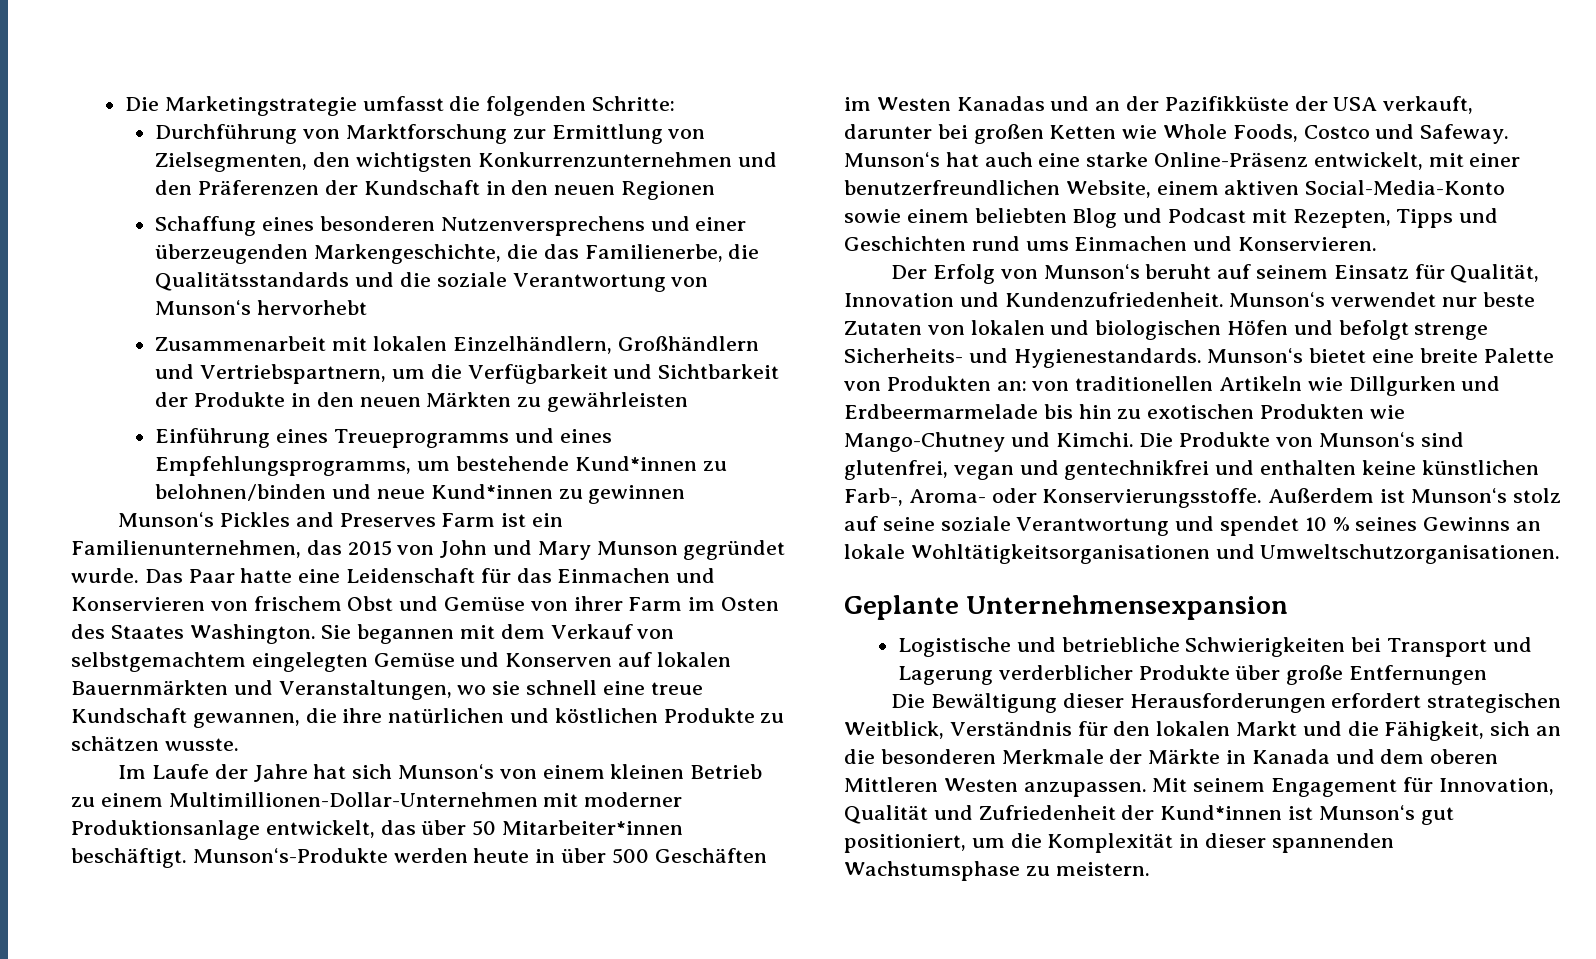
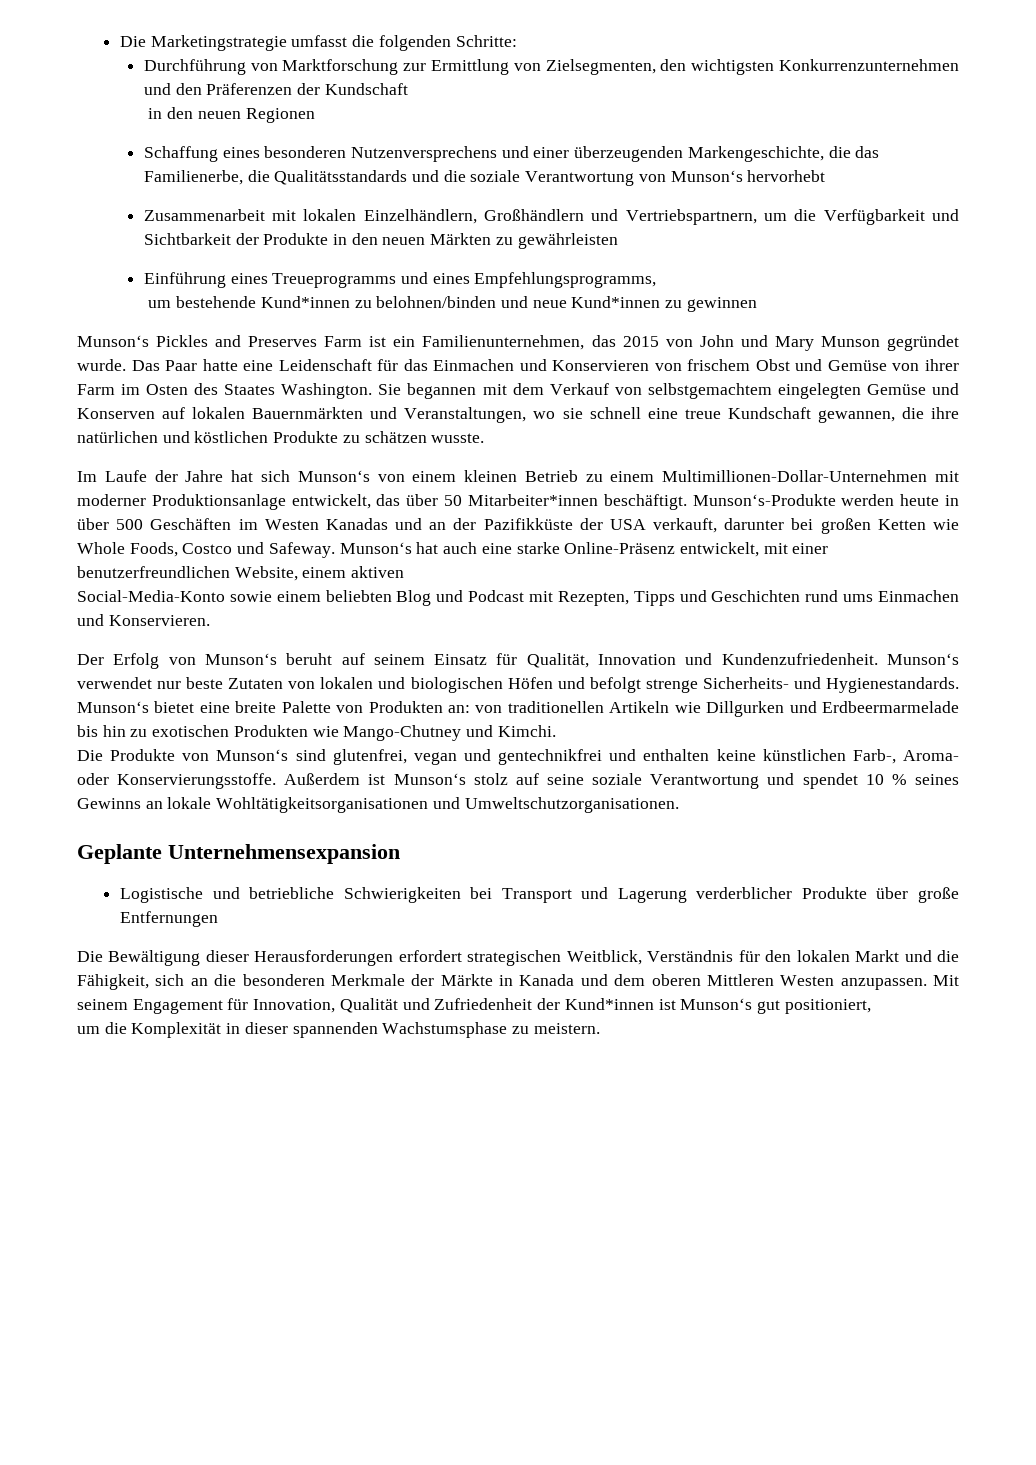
(480, 187) none -> (408, 89) //
(412, 466) none -> (657, 280) //
(1300, 187) none -> (405, 572) //
(1134, 439) none -> (556, 731) //
(966, 843) none -> (871, 1006) //

